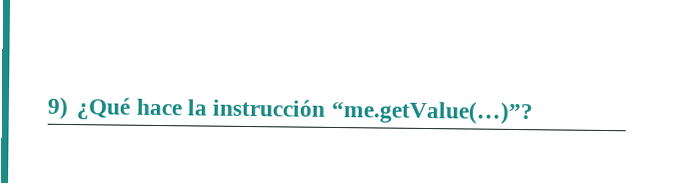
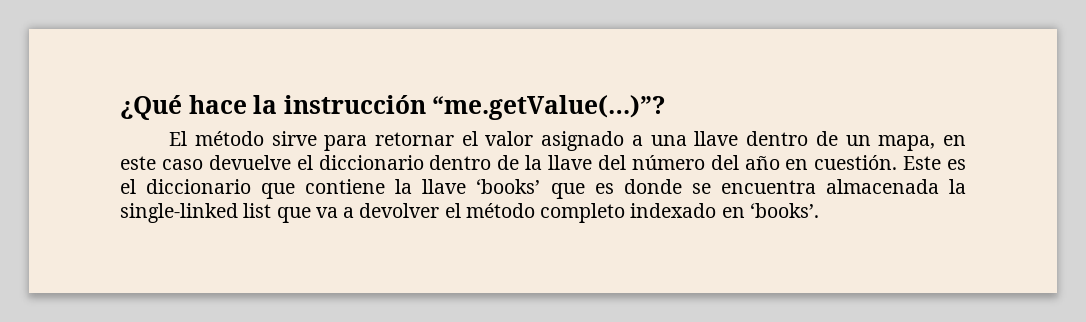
[47,96,68,119] 9) -> (120, 107) none
(533, 112) none -> [169,131,967,151] [120,155,966,170] [120,179,967,199] [120,203,819,223] // El método sirve para retornar el valor asignado a una llave dentro de un mapa, en este caso devuelve el diccionario dentro de la llave del número del año en cuestión. Este es el diccionario que contiene la llave ‘books’ que es donde se encuentra almacenada la single-linked list que va a devolver el método completo indexado en ‘books’.

